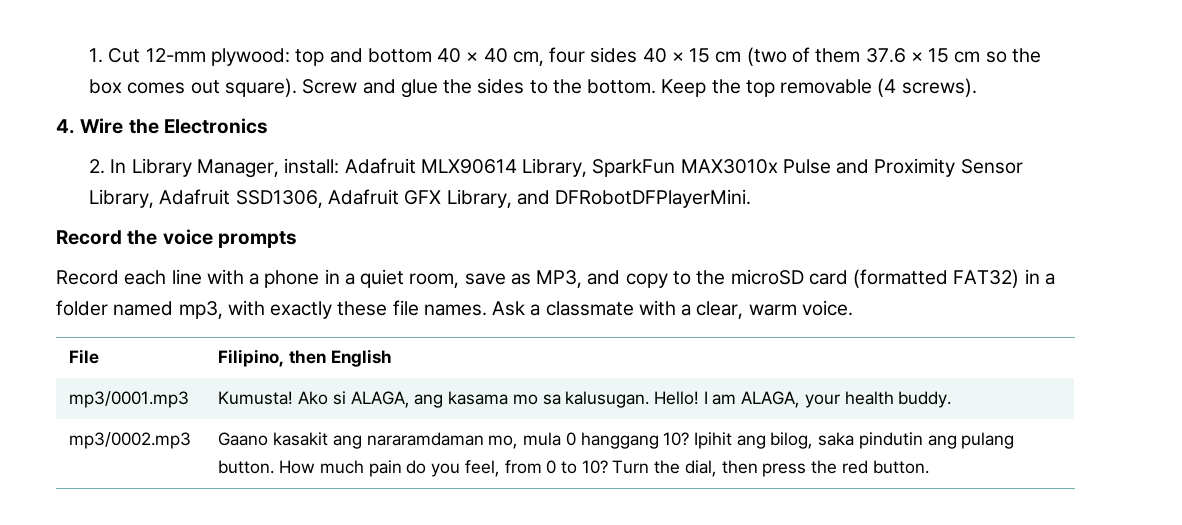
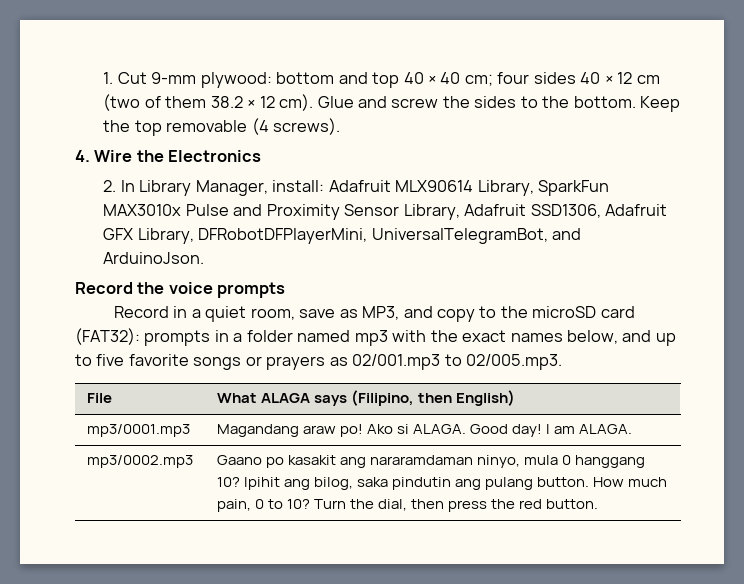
[145,48,432,66] 12-mm plywood: top and bottom -> [151,72,400,88] 9-mm plywood: bottom and top
[512,51,544,66] cm, -> [464,74,493,86] cm;
[689,48,711,63] 15 -> [617,72,633,84] 12
[865,48,1041,63] [89,78,438,98] 37.6 × 15 cm so the box comes out square). Screw and glue -> [210,94,439,111] 38.2 × 12 cm). Glue and screw
[516,189,752,208] and DFRobotDFPlayerMini. -> [198,228,582,244] [103,252,205,264] DFRobotDFPlayerMini, UniversalTelegramBot, and ArduinoJson.
[124,269,320,288] each line with a phone -> (169, 312) none
[853,269,1020,288] (formatted FAT32) -> [75,328,211,346] (FAT32): prompts
[178,300,853,319] [69,349,100,364] [218,349,392,367] [69,391,190,408] [218,391,952,408] mp3, with exactly these file names. Ask a classmate with a clear, warm voice. // File | Filipino, then English // mp3/0001.mp3 | Kumusta! Ako si ALAGA, ang kasama mo sa kalusugan. Hello! I am ALAGA, your health buddy. -> [354,330,676,346] [75,354,563,370] [86,393,112,403] [216,390,516,406] [86,424,190,437] [216,424,633,437] mp3 with the exact names below, and up to five favorite songs or prayers as 02/001.mp3 to 02/005.mp3. // File | What ALAGA says (Filipino, then English) // mp3/0001.mp3 | Magandang araw po! Ako si ALAGA. Good day! I am ALAGA.
(269, 439) none -> [265,457,284,468] po
[488,435,519,449] mo, -> [477,455,521,468] ninyo,
[368,460,542,477] pain do you feel, from -> [216,499,251,512] pain,

